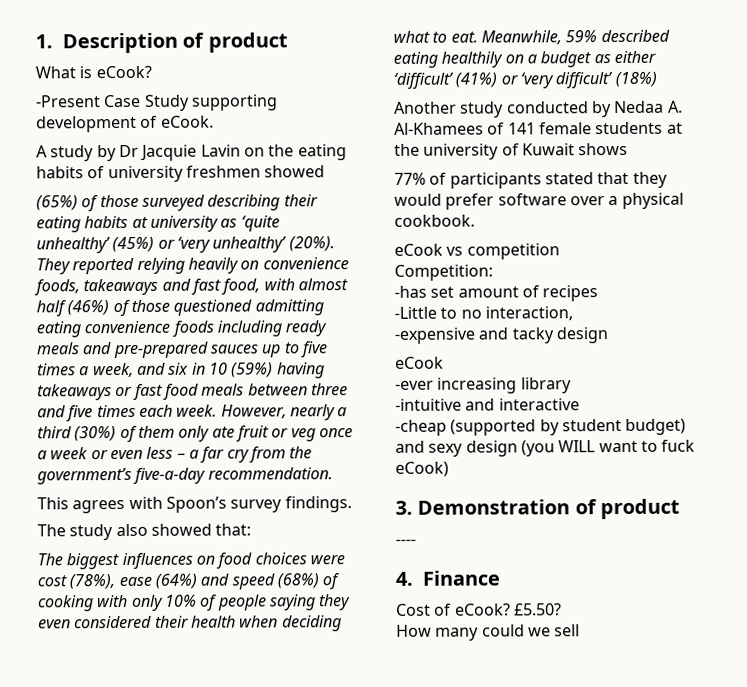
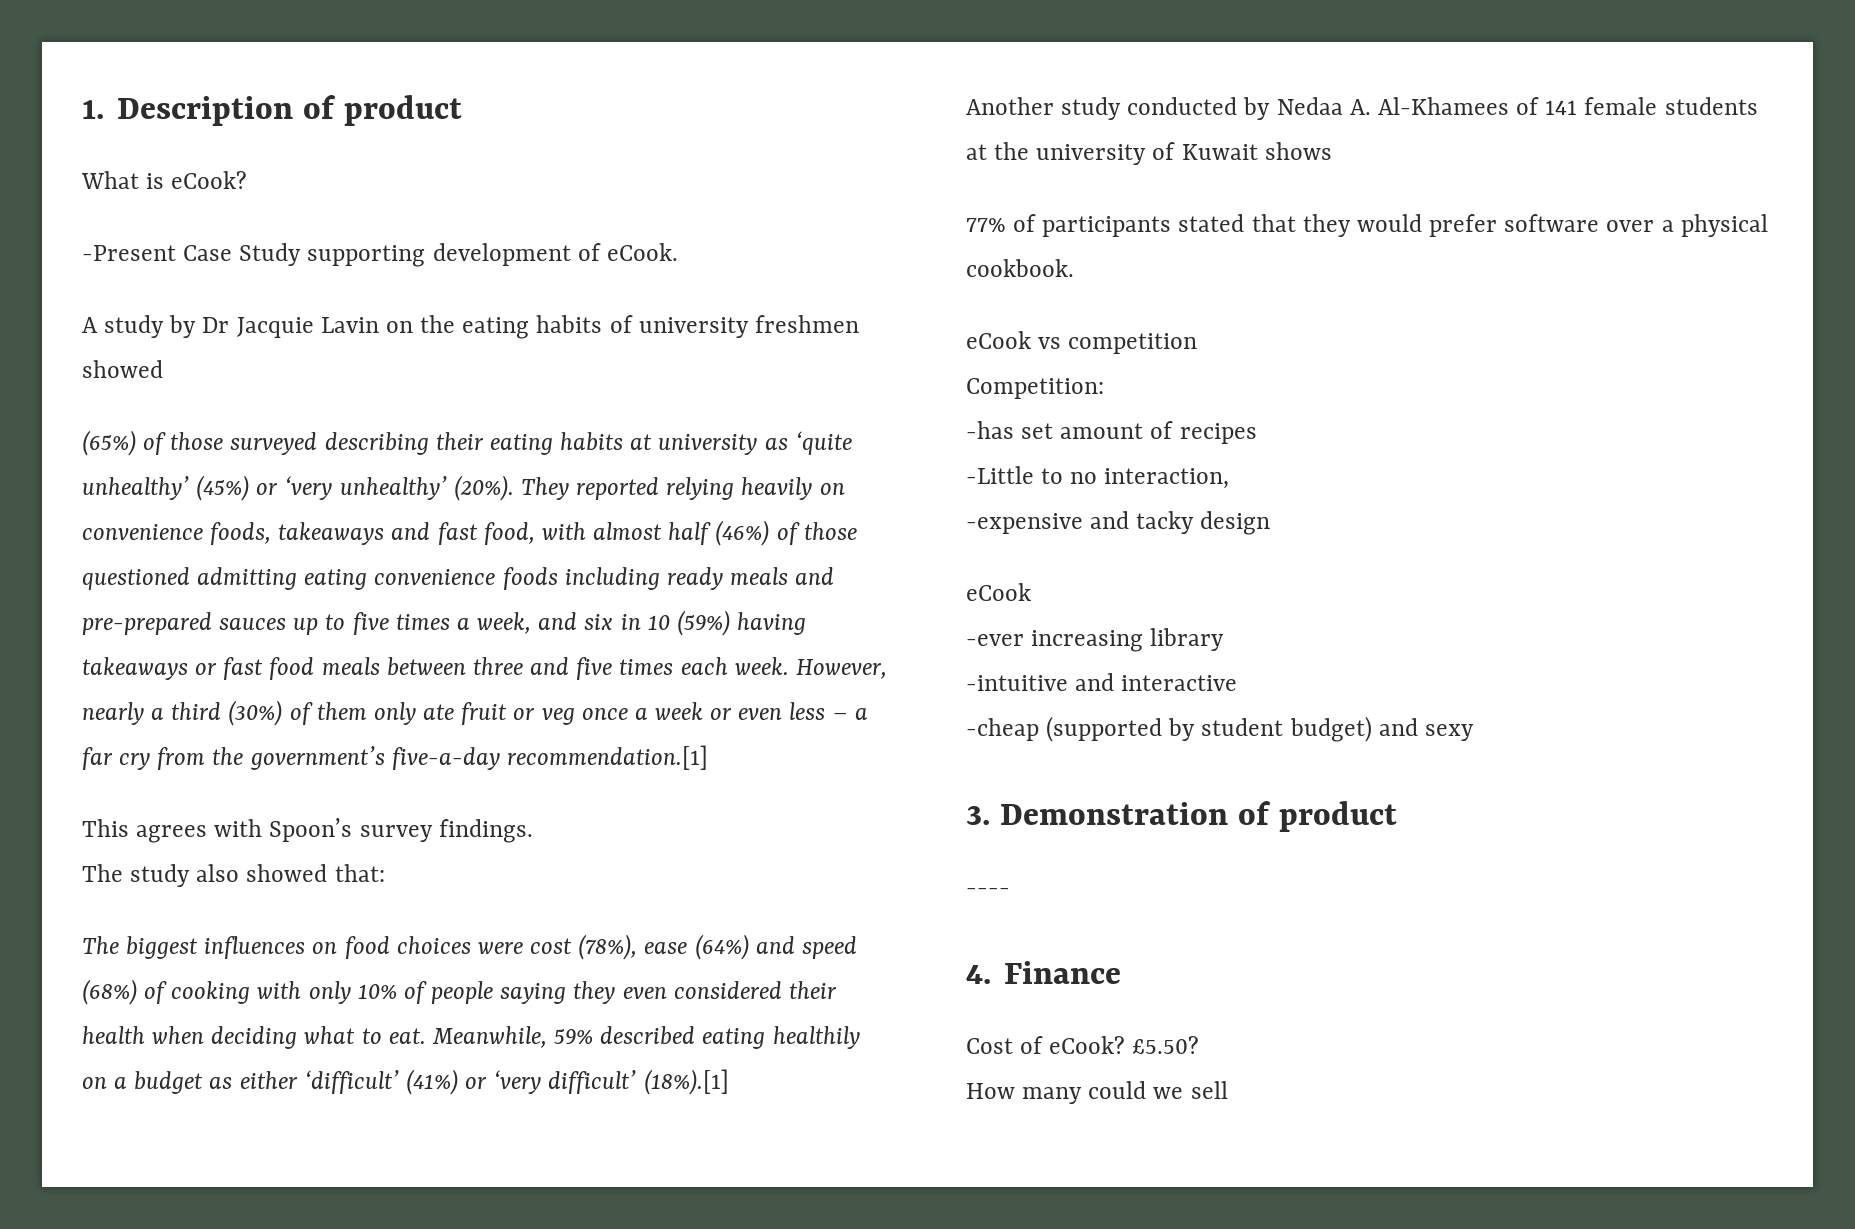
[207,467,333,480] recommendation. -> [506,745,708,770] recommendation.[1]
[614,71,657,88] (18%) -> [643,1069,729,1095] (18%).[1]
[465,439,696,457] [395,461,449,477] design (you WILL want to fuck eCook) -> (1474, 732) none

